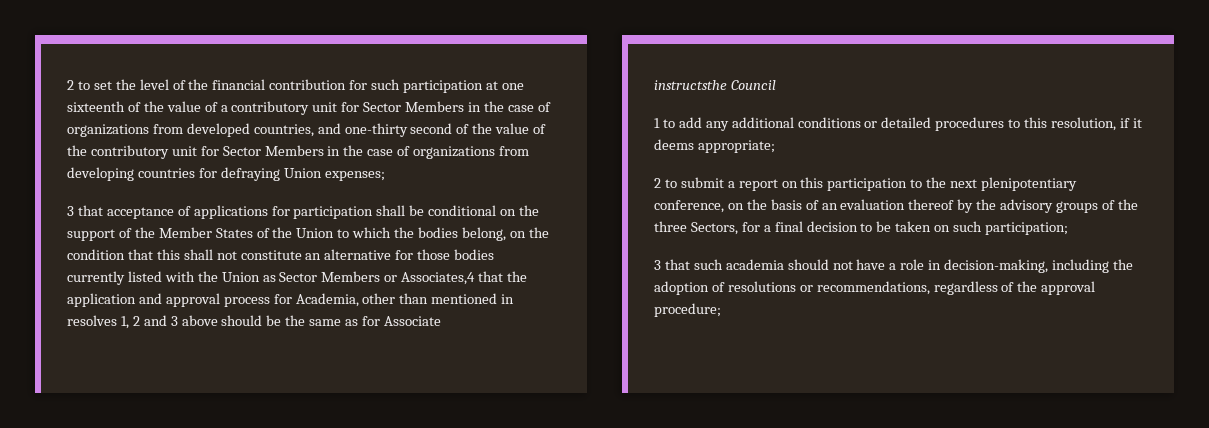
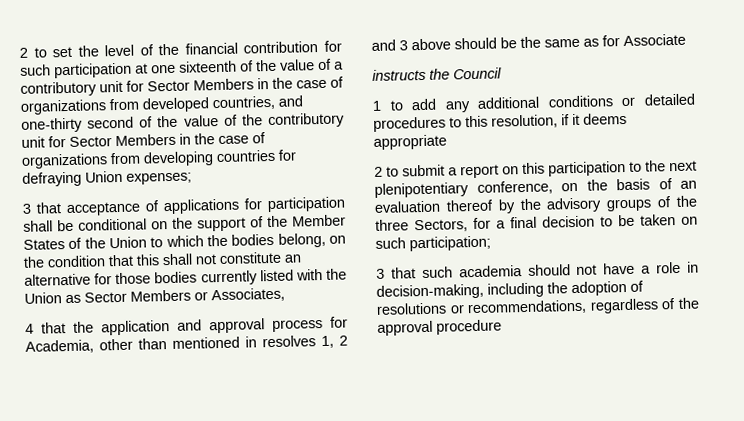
[401,272,476,285] Associates,4 -> [211,287,285,303] [25,323,34,334] Associates, // 4
[654,80,727,90] instructsthe -> [372,68,450,81] instructs the
[697,140,775,153] appropriate; -> [373,134,447,150] appropriate
[654,303,721,317] procedure; -> [436,319,502,335] procedure

